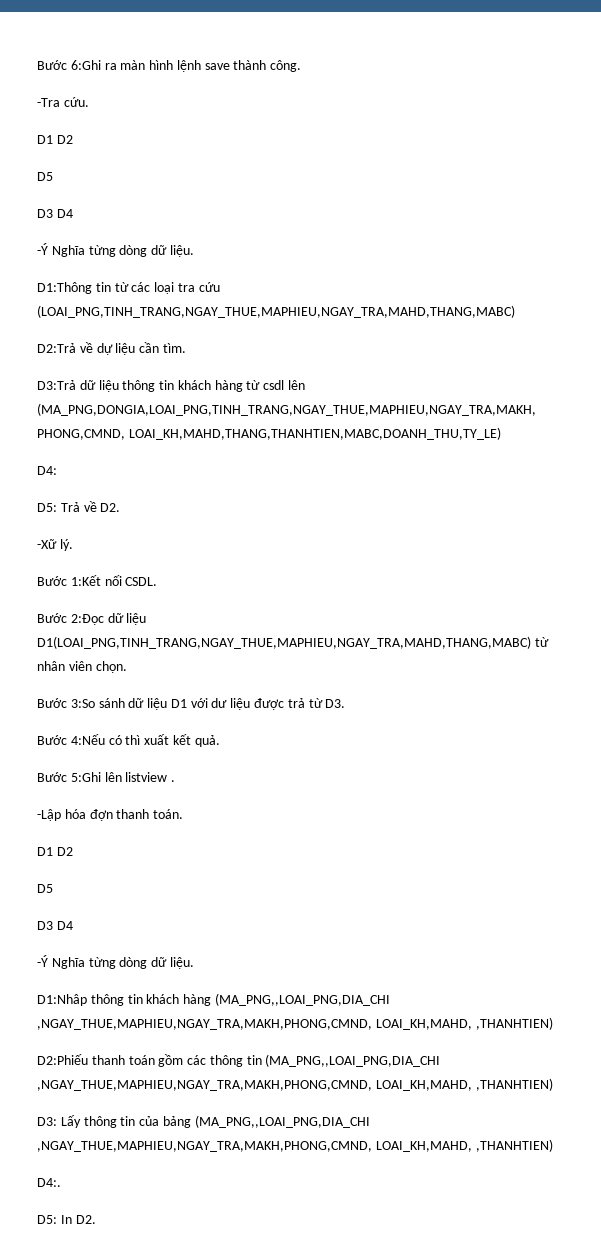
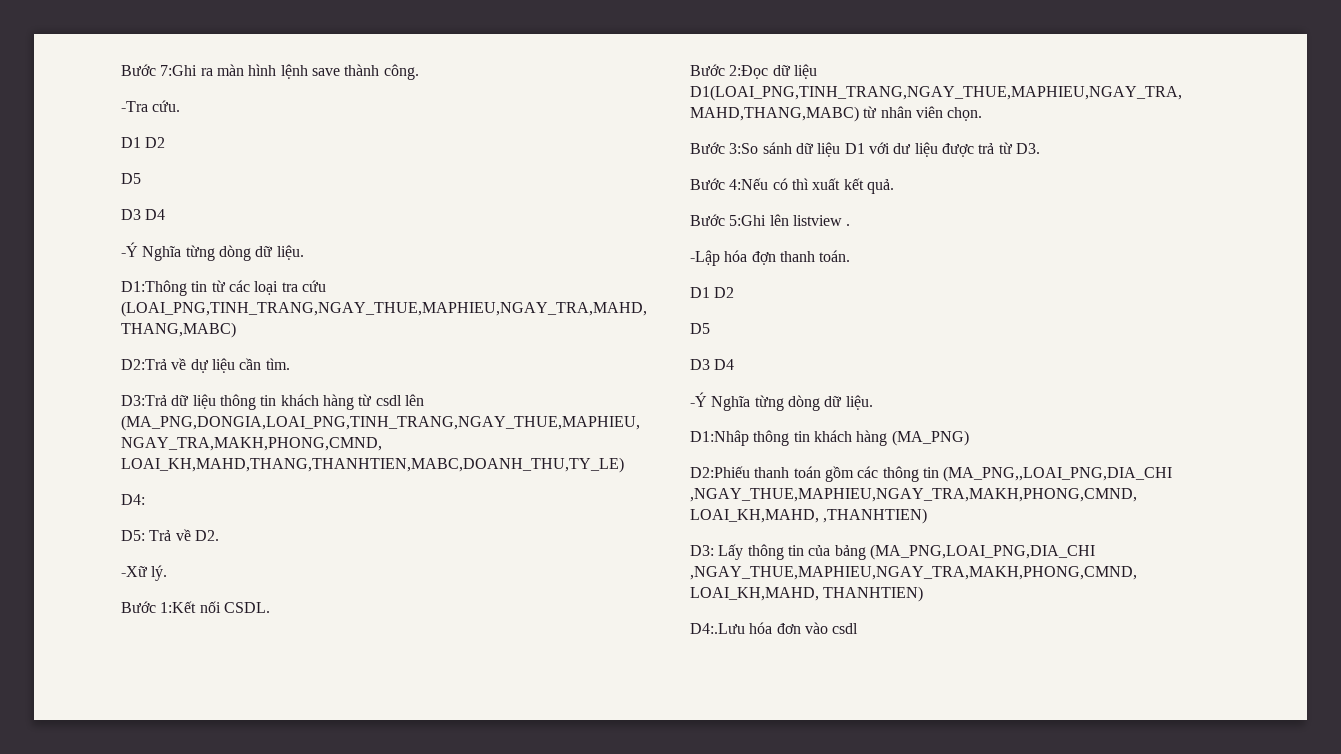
[37,60,101,70] Bước 6:Ghi -> [121,64,198,76] Bước 7:Ghi
[214,993,390,1006] [37,1017,553,1030] (MA_PNG,,LOAI_PNG,DIA_CHI ,NGAY_THUE,MAPHIEU,NGAY_TRA,MAKH,PHONG,CMND, LOAI_KH,MAHD, ,THANHTIEN) -> [891,430,969,446] (MA_PNG)
[194,1115,370,1128] [37,1139,553,1152] [37,1178,61,1187] [37,1215,96,1224] (MA_PNG,,LOAI_PNG,DIA_CHI ,NGAY_THUE,MAPHIEU,NGAY_TRA,MAKH,PHONG,CMND, LOAI_KH,MAHD, ,THANHTIEN) // D4:. // D5: In D2. -> [869,544,1095,560] [690,566,1137,580] [690,586,924,602] [690,622,859,634] (MA_PNG,LOAI_PNG,DIA_CHI ,NGAY_THUE,MAPHIEU,NGAY_TRA,MAKH,PHONG,CMND, LOAI_KH,MAHD, THANHTIEN) // D4:.Lưu hóa đơn vào csdl

